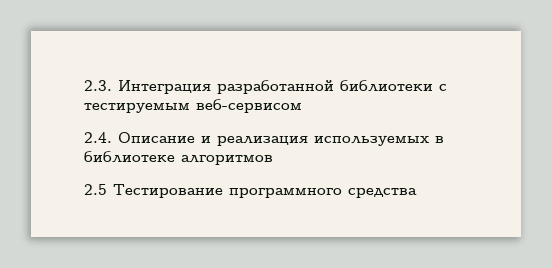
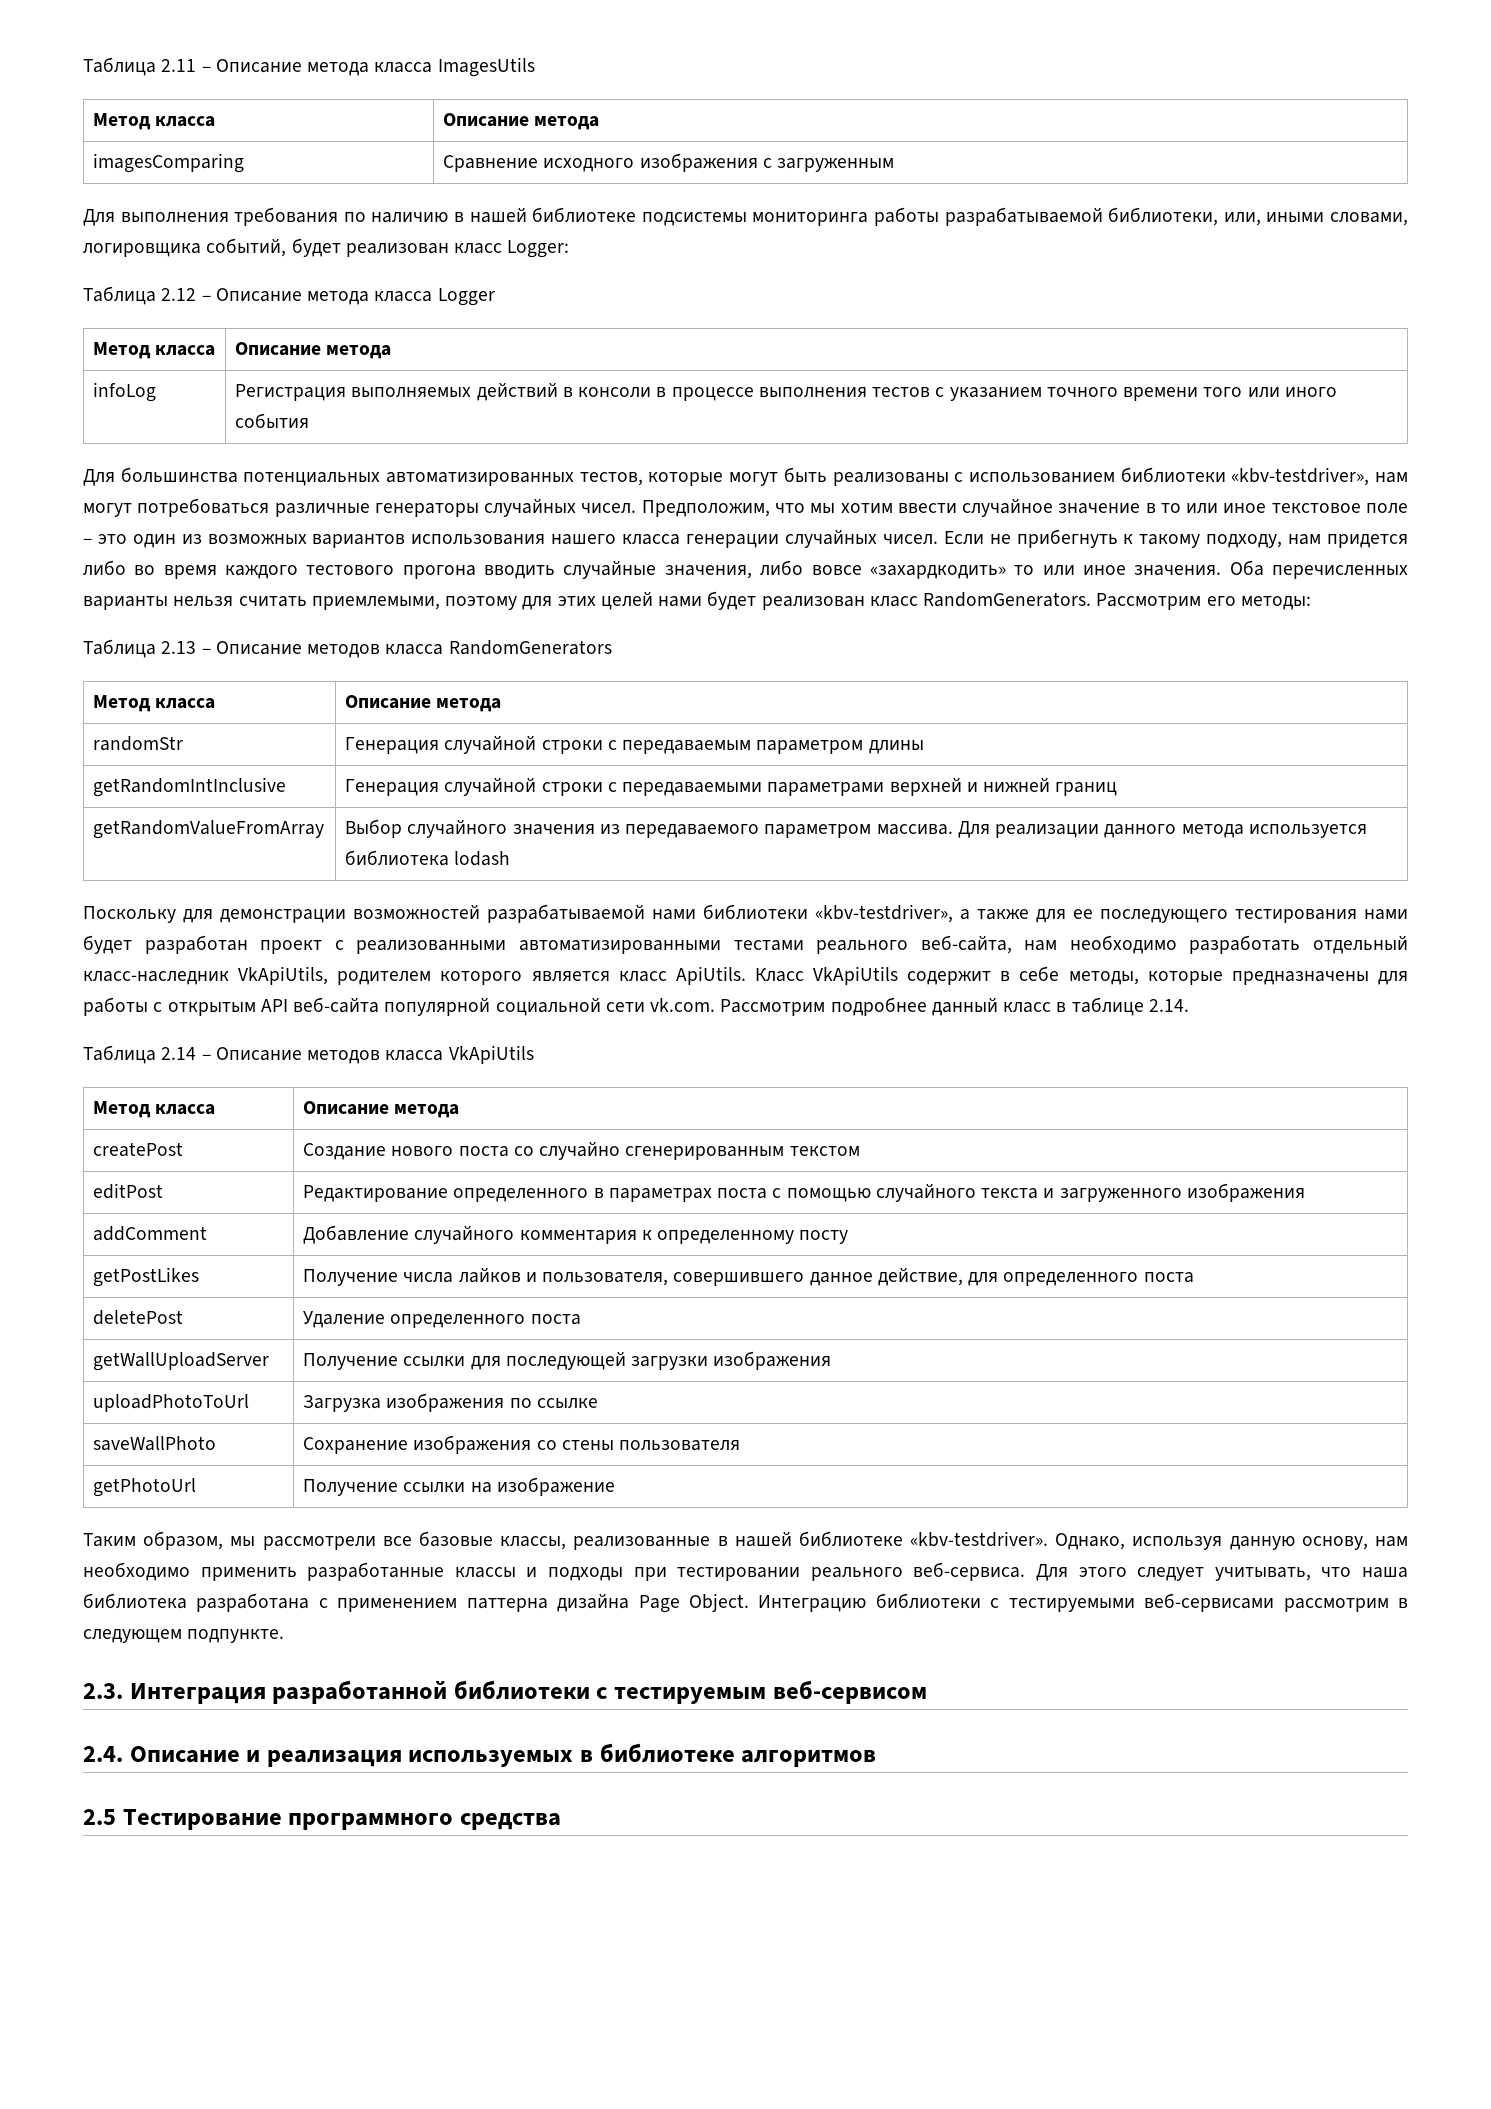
(84, 85) none -> [83,57,535,77] [93,113,216,130] [443,113,600,130] [93,153,245,173] [443,153,895,172] [83,207,1408,226] [83,238,570,258] [83,286,495,306] [93,342,216,359] [235,342,392,359] [93,382,157,402] [235,382,1338,401] [235,413,310,428] [83,467,1408,486] [83,498,1409,517] [83,529,1408,548] [83,560,1408,579] [83,591,1311,610] [83,639,612,658] [93,695,216,712] [345,695,502,712] [93,736,184,751] [345,735,924,754] [93,777,287,797] [345,777,1118,796] [93,820,325,839] [345,819,1367,838] [345,850,511,866] [83,904,1408,923] [83,935,1408,954] [83,966,1409,985] [83,997,1189,1016] [83,1045,534,1064] [93,1101,216,1118] [303,1101,460,1118] [93,1142,184,1157] [303,1141,860,1160] [93,1183,164,1199] [303,1183,1305,1202] [93,1226,208,1241] [303,1225,849,1244] [93,1267,200,1287] [303,1267,1194,1286] [93,1310,184,1325] [303,1311,581,1328] [93,1352,270,1371] [303,1351,832,1370] [93,1394,250,1412] [303,1393,598,1412] [93,1436,217,1451] [303,1435,741,1454] [93,1478,197,1497] [303,1477,615,1496] [83,1531,1408,1550] [83,1562,1408,1581] [83,1593,1408,1613] [83,1629,285,1643] Таблица 2.11 – Описание метода класса ImagesUtils // Метод класса | Описание метода // imagesComparing | Сравнение исходного изображения с загруженным // Для выполнения требования по наличию в нашей библиотеке подсистемы мониторинга работы разрабатываемой библиотеки, или, иными словами, логировщика событий, будет реализован класс Logger: // Таблица 2.12 – Описание метода класса Logger // Метод класса | Описание метода // infoLog | Регистрация выполняемых действий в консоли в процессе выполнения тестов с указанием точного времени того или иного события // Для большинства потенциальных автоматизированных тестов, которые могут быть реализованы с использованием библиотеки «kbv-testdriver», нам могут потребоваться различные генераторы случайных чисел. Предположим, что мы хотим ввести случайное значение в то или иное текстовое поле – это один из возможных вариантов использования нашего класса генерации случайных чисел. Если не прибегнуть к такому подходу, нам придется либо во время каждого тестового прогона вводить случайные значения, либо вовсе «захардкодить» то или иное значения. Оба перечисленных варианты нельзя считать приемлемыми, поэтому для этих целей нами будет реализован класс RandomGenerators. Рассмотрим его методы: // Таблица 2.13 – Описание методов класса RandomGenerators // Метод класса | Описание метода // randomStr | Генерация случайной строки с передаваемым параметром длины // getRandomIntInclusive | Генерация случайной строки с передаваемыми параметрами верхней и нижней границ // getRandomValueFromArray | Выбор случайного значения из передаваемого параметром массива. Для реализации данного метода используется библиотека lodash // Поскольку для демонстрации возможностей разрабатываемой нами библиотеки «kbv-testdriver», а также для ее последующего тестирования нами будет разработан проект с реализованными автоматизированными тестами реального веб-сайта, нам необходимо разработать отдельный класс-наследник VkApiUtils, родителем которого является класс ApiUtils. Класс VkApiUtils содержит в себе методы, которые предназначены для работы с открытым API веб-сайта популярной социальной сети vk.com. Рассмотрим подробнее данный класс в таблице 2.14. // Таблица 2.14 – Описание методов класса VkApiUtils // Метод класса | Описание метода // createPost | Создание нового поста со случайно сгенерированным текстом // editPost | Редактирование определенного в параметрах поста с помощью случайного текста и загруженного изображения // addComment | Добавление случайного комментария к определенному посту // getPostLikes | Получение числа лайков и пользователя, совершившего данное действие, для определенного поста // deletePost | Удаление определенного поста // getWallUploadServer | Получение ссылки для последующей загрузки изображения // uploadPhotoToUrl | Загрузка изображения по ссылке // saveWallPhoto | Сохранение изображения со стены пользователя // getPhotoUrl | Получение ссылки на изображение // Таким образом, мы рассмотрели все базовые классы, реализованные в нашей библиотеке «kbv-testdriver». Однако, используя данную основу, нам необходимо применить разработанные классы и подходы при тестировании реального веб-сервиса. Для этого следует учитывать, что наша библиотека разработана с применением паттерна дизайна Page Object. Интеграцию библиотеки с тестируемыми веб-сервисами рассмотрим в следующем подпункте. //

